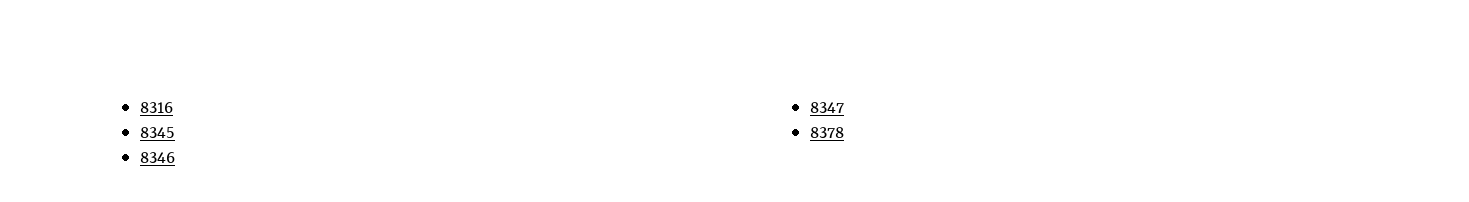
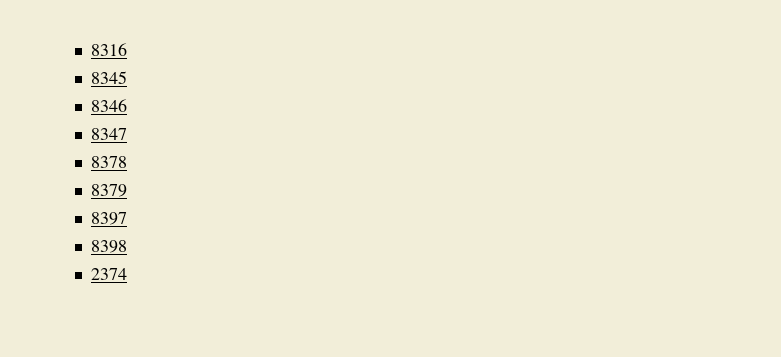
(844, 132) none -> [91,184,128,197] [91,212,128,225] [91,240,128,253] [91,268,128,280] // 8379 // 8397 // 8398 // 2374

